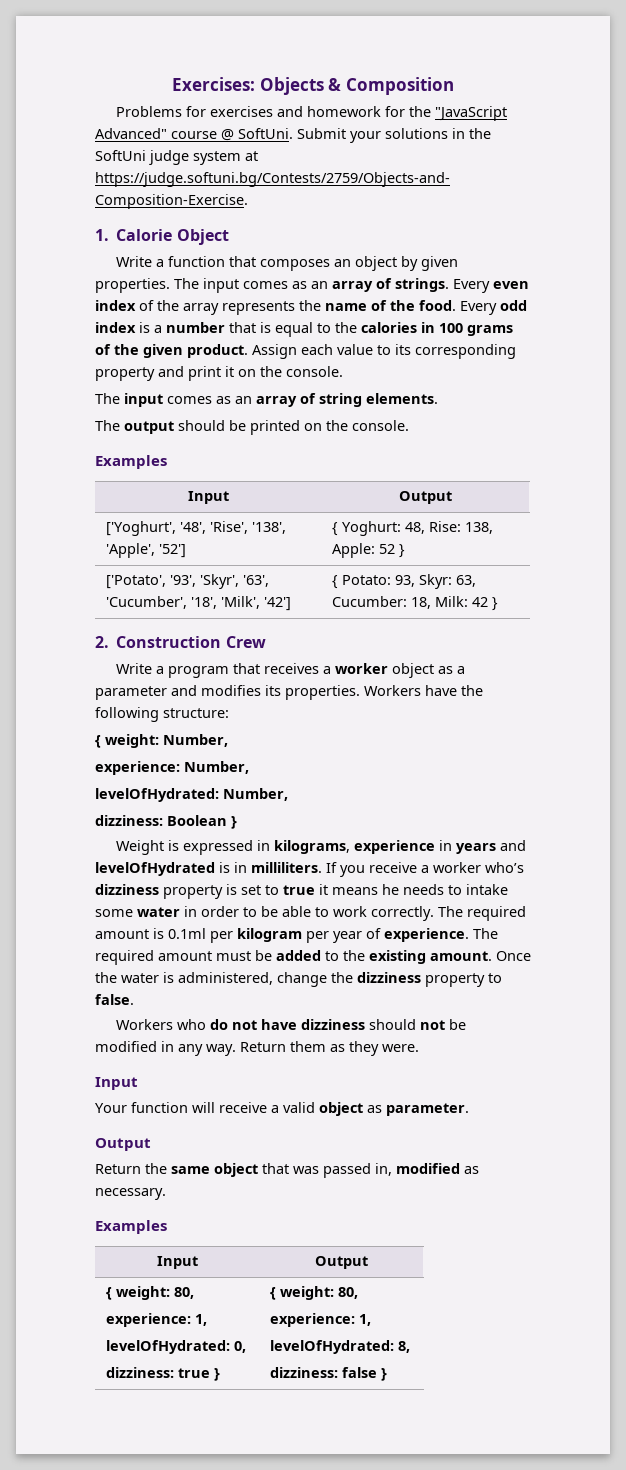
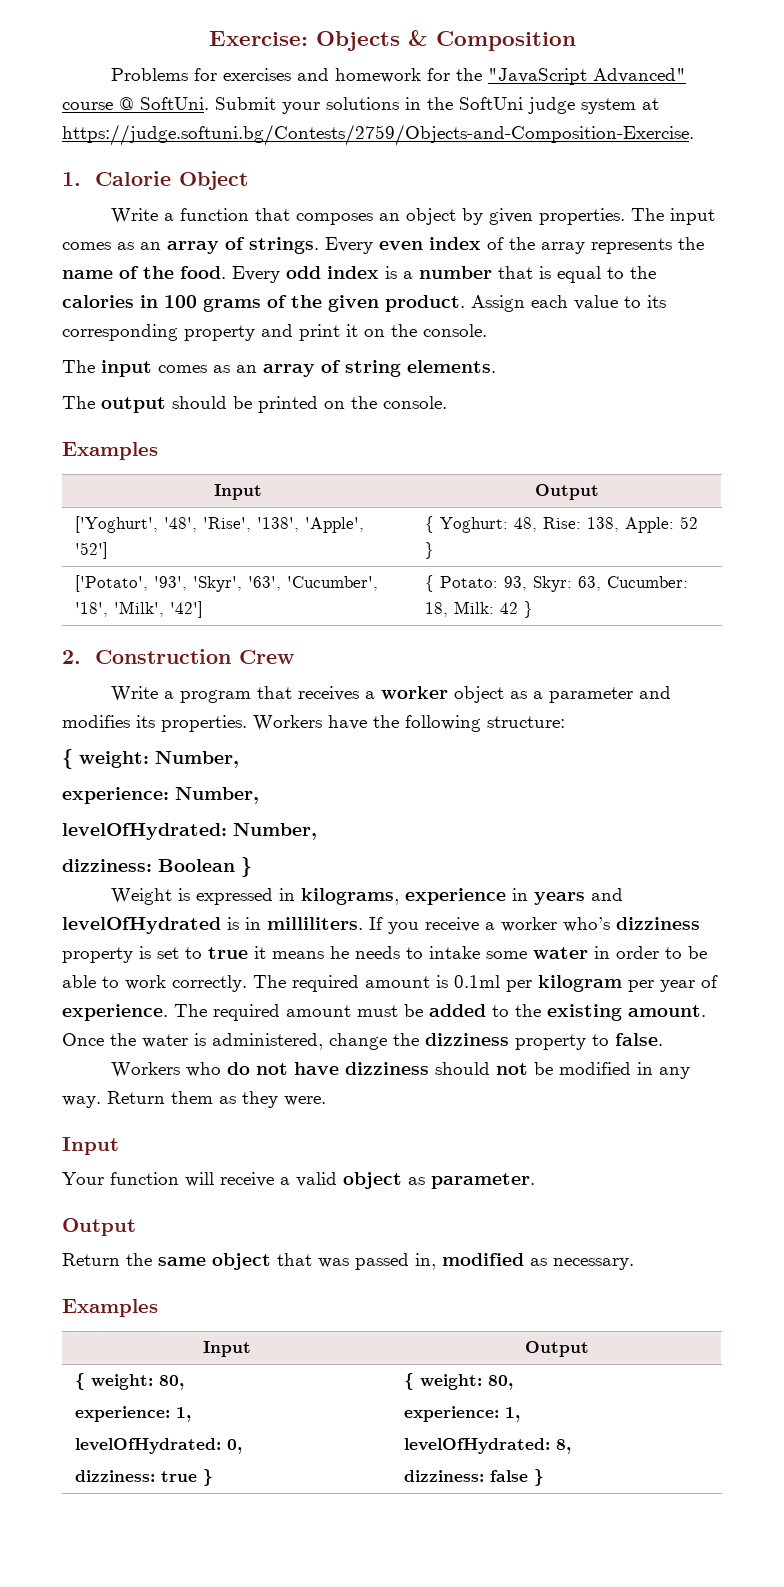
[172,77,256,91] Exercises: -> [208,31,308,46] Exercise:

